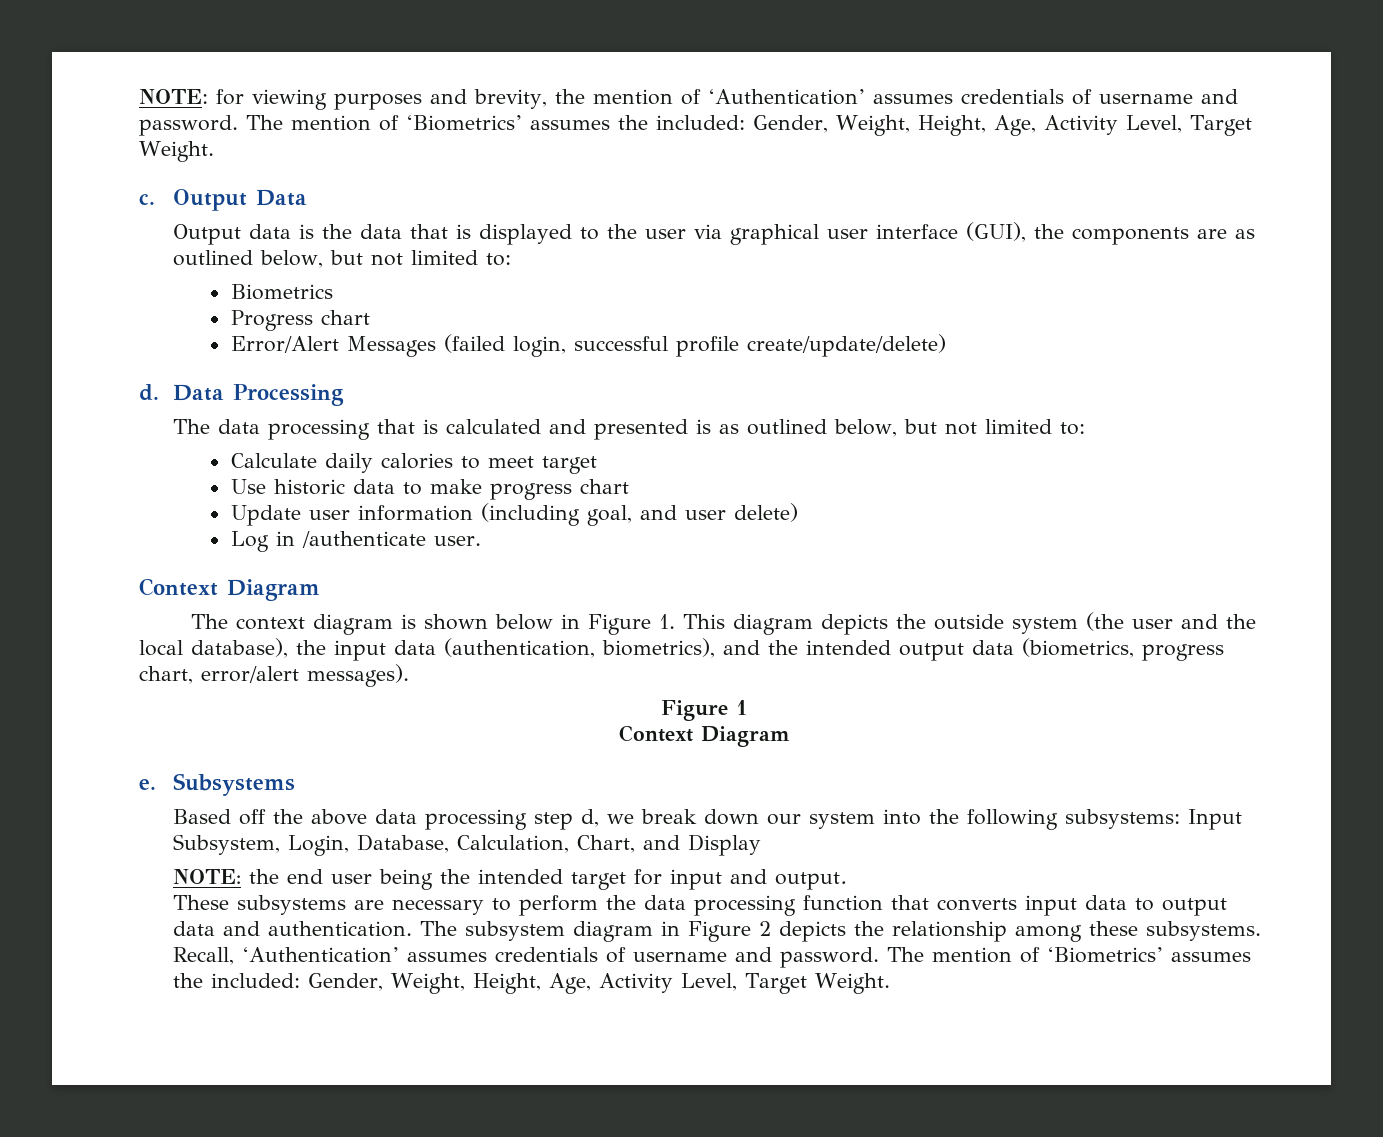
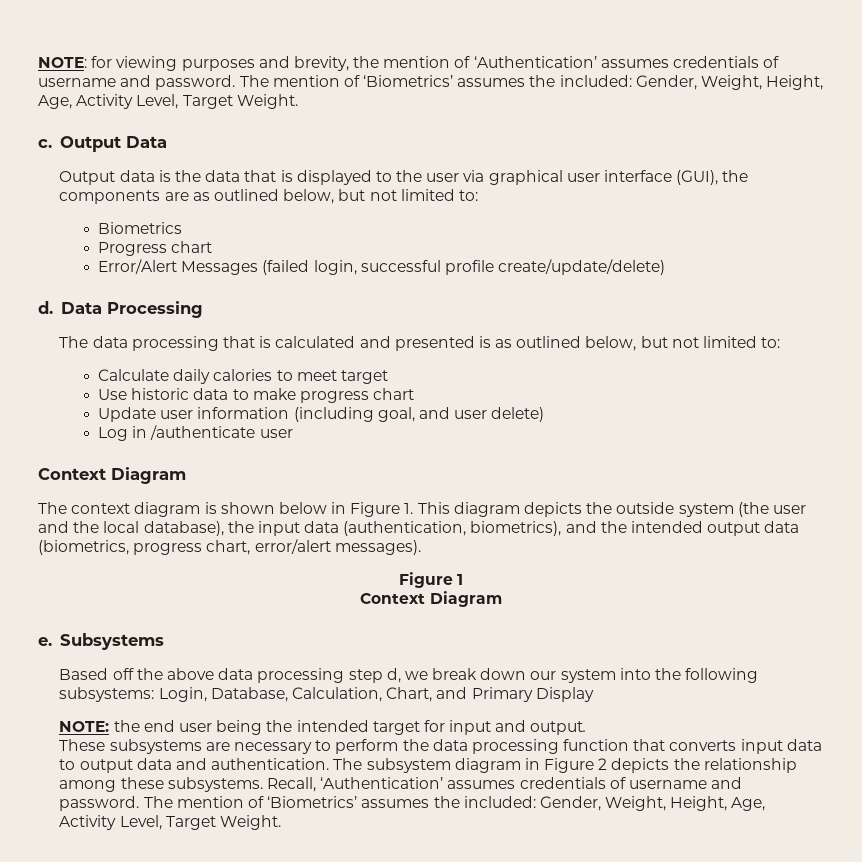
[433,536,481,546] user. -> [259,429,293,438] user
[1187,809,1242,830] [172,834,280,855] Input Subsystem, -> (155, 694) none
(680, 842) none -> [471,687,533,702] Primary

